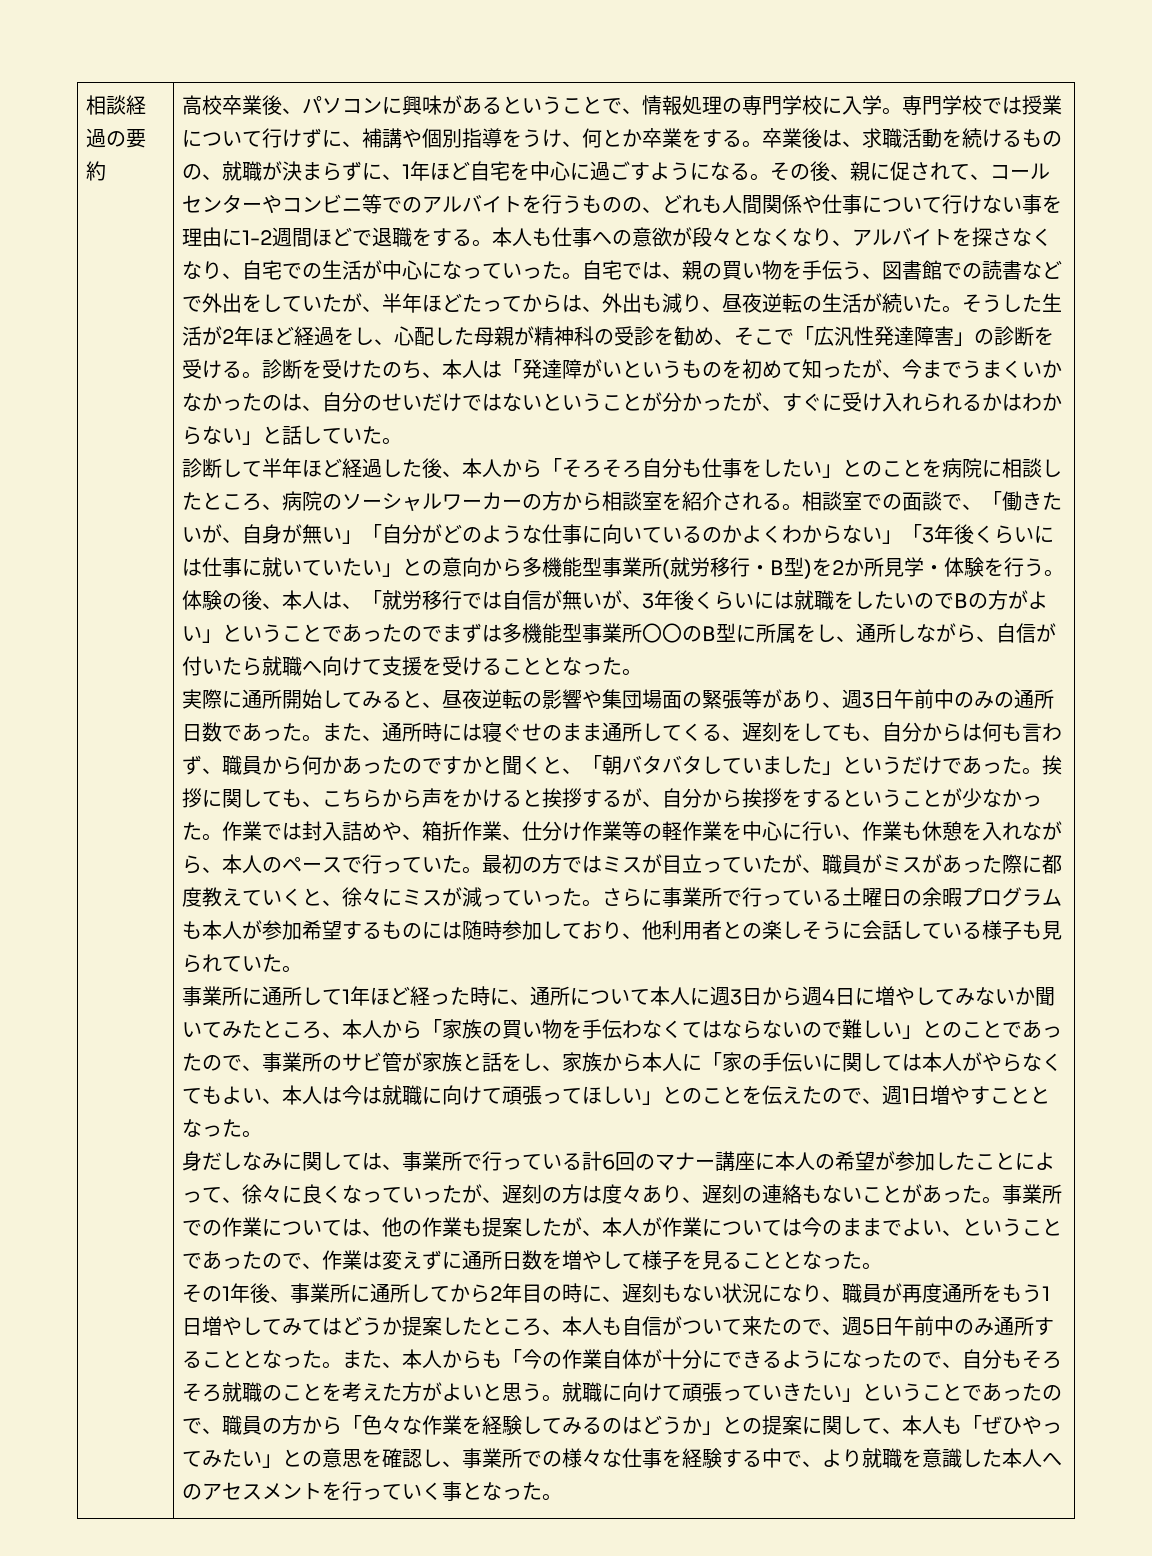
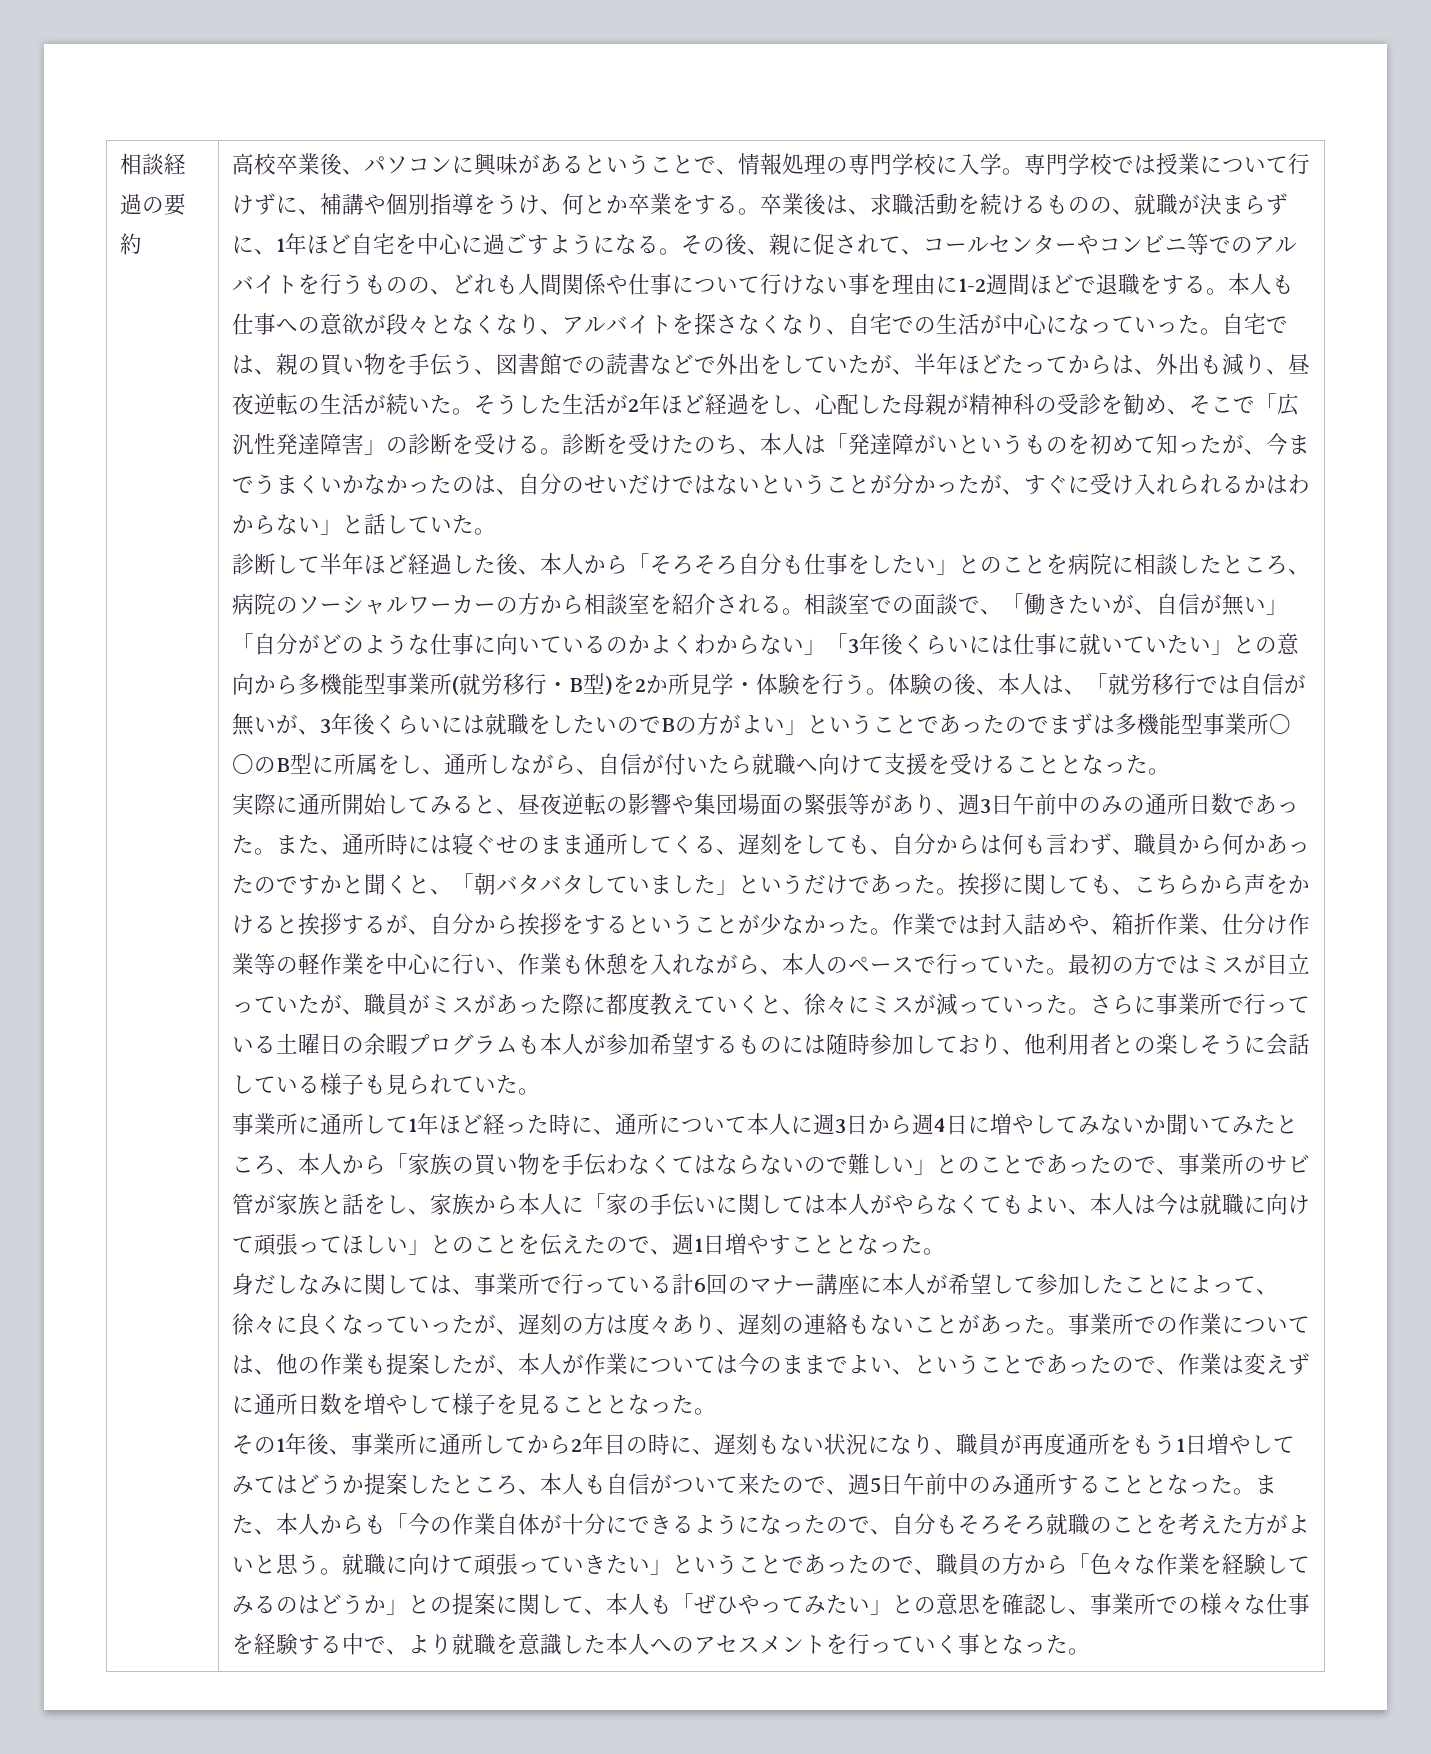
[262,524,283,544] 身 -> [1177,593,1200,615] 信
[815,1151,896,1171] の希望が -> [925,1273,1036,1295] が希望して

